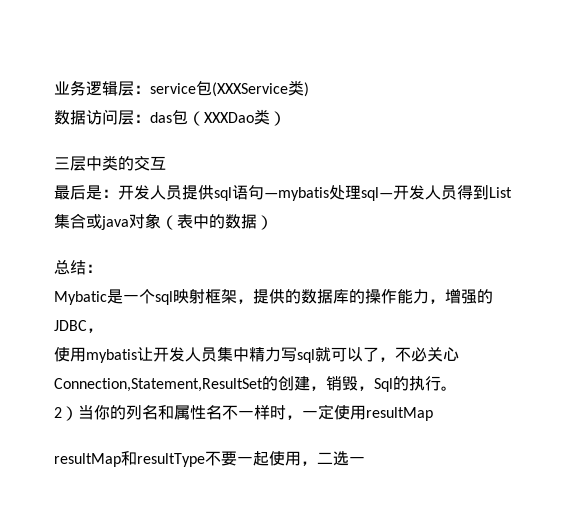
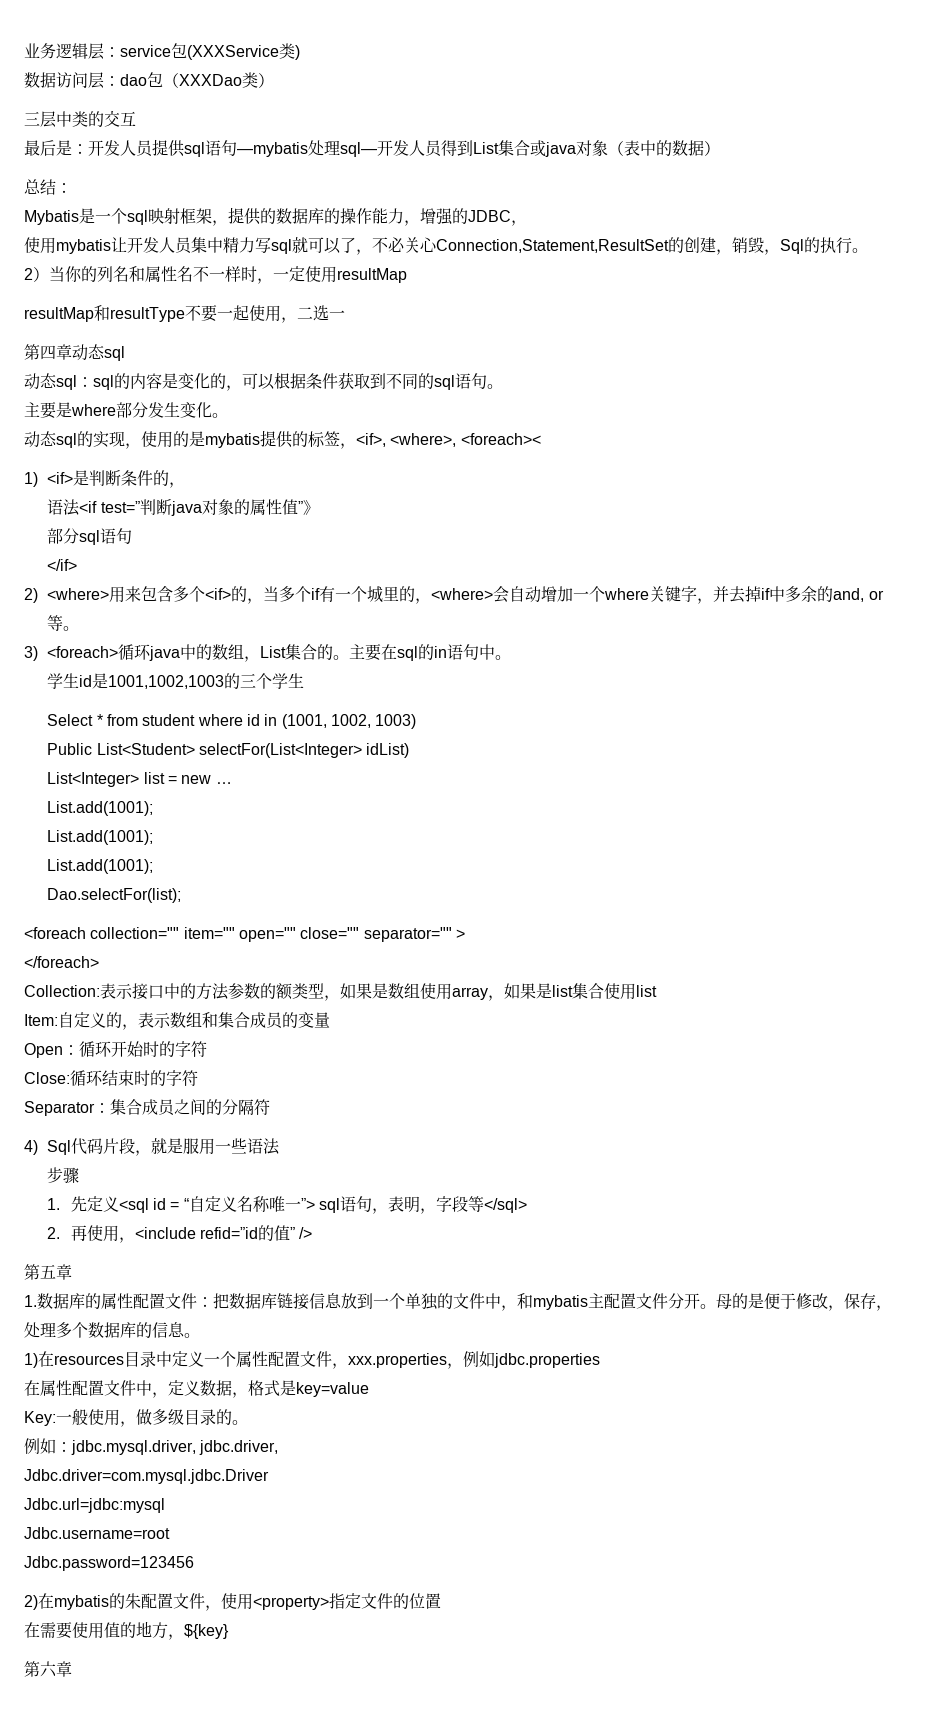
[150,112,172,123] das -> [120,74,147,86] dao
[54,291,107,305] Mybatic -> [24,210,79,225] Mybatis
(365, 460) none -> [24,344,125,361] [24,372,503,391] [24,402,228,419] [24,430,541,449] [24,470,186,488] [47,499,319,516] [47,528,133,545] [47,559,78,571] [24,586,884,604] [47,615,80,631] [24,644,512,662] [47,673,305,689] [47,714,417,729] [47,743,410,758] [47,772,232,787] [47,801,154,816] [47,830,154,845] [47,859,154,874] [47,888,182,903] [24,927,465,942] [24,956,99,968] [24,983,657,1001] [24,1012,330,1030] [24,1041,207,1058] [24,1070,198,1086] [24,1099,270,1116] [24,1138,281,1156] [47,1167,80,1184] [47,1196,527,1214] [47,1225,313,1243] [24,1264,72,1280] [24,1293,892,1311] [24,1322,200,1338] [24,1351,600,1369] [24,1380,369,1398] [24,1409,248,1427] [24,1438,279,1455] [24,1469,269,1484] [24,1498,165,1513] [24,1527,170,1539] [24,1556,194,1571] [24,1593,441,1611] [24,1621,229,1640] [24,1661,72,1677] // 第四章动态sql // 动态sql：sql的内容是变化的，可以根据条件获取到不同的sql语句。 // 主要是where部分发生变化。 // 动态sql的实现，使用的是mybatis提供的标签，<if>, <where>, <foreach>< // 1) <if>是判断条件的， // 语法<if test=”判断java对象的属性值”》 // 部分sql语句 // </if> // 2) <where>用来包含多个<if>的，当多个if有一个城里的，<where>会自动增加一个where关键字，并去掉if中多余的and, or等。 // 3) <foreach>循环java中的数组，List集合的。主要在sql的in语句中。 // 学生id是1001,1002,1003的三个学生 // Select * from student where id in (1001, 1002, 1003) // Public List<Student> selectFor(List<Integer> idList) // List<Integer> list = new … // List.add(1001); // List.add(1001); // List.add(1001); // Dao.selectFor(list); // <foreach collection="" item="" open="" close="" separator="" > // </foreach> // Collection:表示接口中的方法参数的额类型，如果是数组使用array，如果是list集合使用list // Item:自定义的，表示数组和集合成员的变量 // Open：循环开始时的字符 // Close:循环结束时的字符 // Separator：集合成员之间的分隔符 // 4) Sql代码片段，就是服用一些语法 // 步骤 // 1.先定义<sql id = “自定义名称唯一”> sql语句，表明，字段等</sql> // 2.再使用，<include refid=”id的值” /> // 第五章 // 1.数据库的属性配置文件：把数据库链接信息放到一个单独的文件中，和mybatis主配置文件分开。母的是便于修改，保存，处理多个数据库的信息。 // 1)在resources目录中定义一个属性配置文件，xxx.properties，例如jdbc.properties // 在属性配置文件中，定义数据，格式是key=value // Key:一般使用，做多级目录的。 // 例如：jdbc.mysql.driver, jdbc.driver, // Jdbc.driver=com.mysql.jdbc.Driver // Jdbc.url=jdbc:mysql // Jdbc.username=root // Jdbc.password=123456 // 2)在mybatis的朱配置文件，使用<property>指定文件的位置 // 在需要使用值的地方，${key} // 第六章

